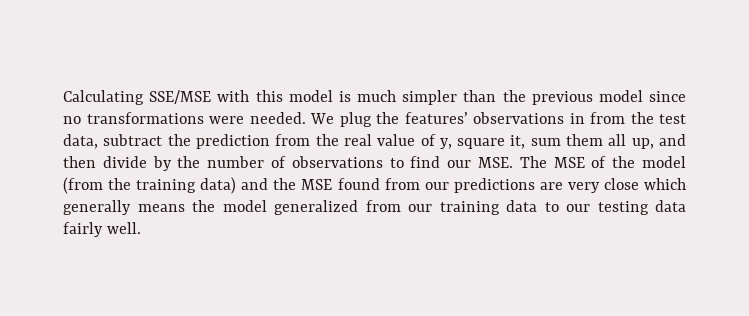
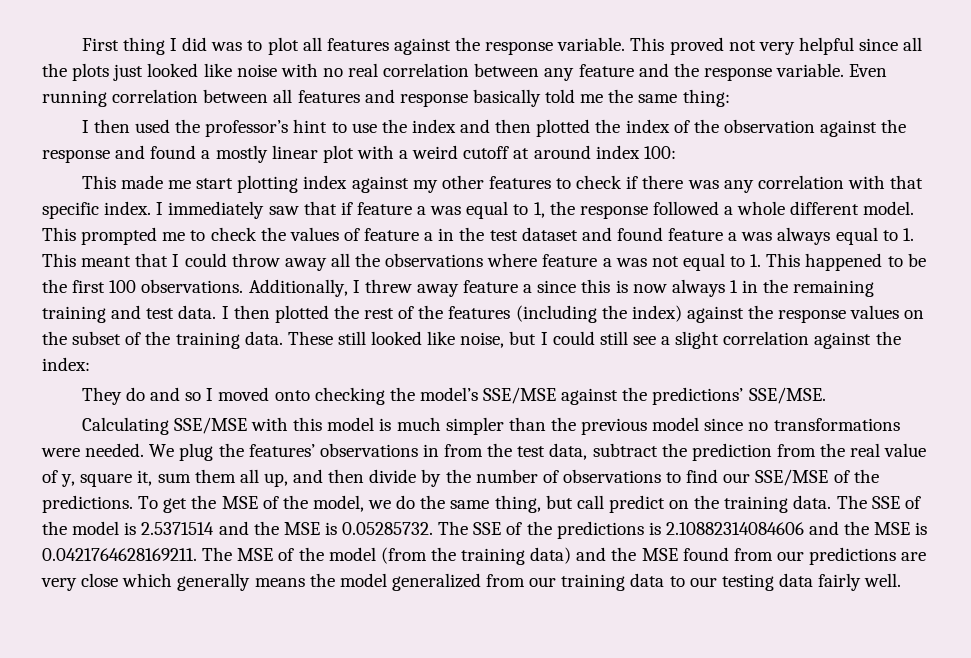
(63, 97) none -> [81,37,923,55] [42,63,888,81] [42,89,730,107] [81,119,907,137] [42,145,676,163] [81,175,924,193] [42,201,915,219] [42,227,914,245] [42,253,926,271] [42,279,875,297] [42,305,925,323] [42,331,901,349] [42,357,90,371] [81,387,826,405] First thing I did was to plot all features against the response variable. This proved not very helpful since all the plots just looked like noise with no real correlation between any feature and the response variable. Even running correlation between all features and response basically told me the same thing: // I then used the professor’s hint to use the index and then plotted the index of the observation against the response and found a mostly linear plot with a weird cutoff at around index 100: // This made me start plotting index against my other features to check if there was any correlation with that specific index. I immediately saw that if feature a was equal to 1, the response followed a whole different model. This prompted me to check the values of feature a in the test dataset and found feature a was always equal to 1. This meant that I could throw away all the observations where feature a was not equal to 1. This happened to be the first 100 observations. Additionally, I threw away feature a since this is now always 1 in the remaining training and test data. I then plotted the rest of the features (including the index) against the response values on the subset of the training data. These still looked like noise, but I could still see a slight correlation against the index: // They do and so I moved onto checking the model’s SSE/MSE against the predictions’ SSE/MSE. //
[478,157,513,168] MSE. -> [755,469,879,486] [42,495,921,513] [42,521,928,539] [42,548,197,561] SSE/MSE of the predictions. To get the MSE of the model, we do the same thing, but call predict on the training data. The SSE of the model is 2.5371514 and the MSE is 0.05285732. The SSE of the predictions is 2.10882314084606 and the MSE is 0.0421764628169211.

